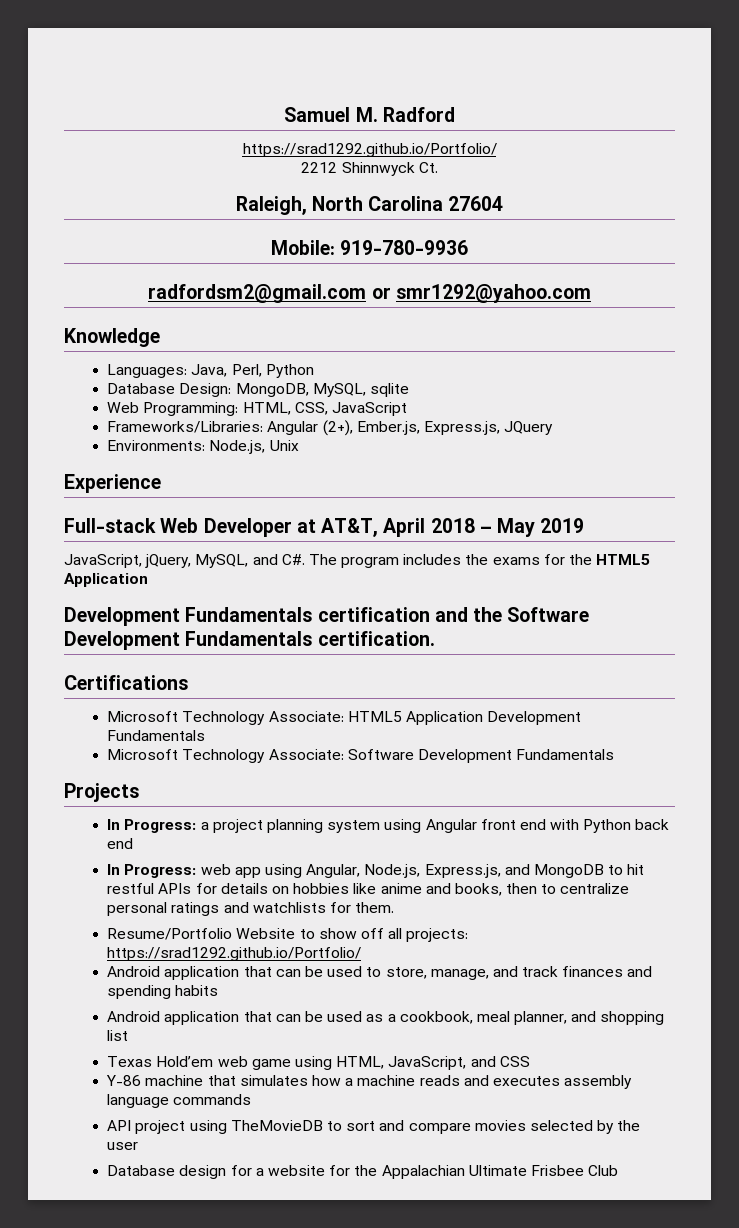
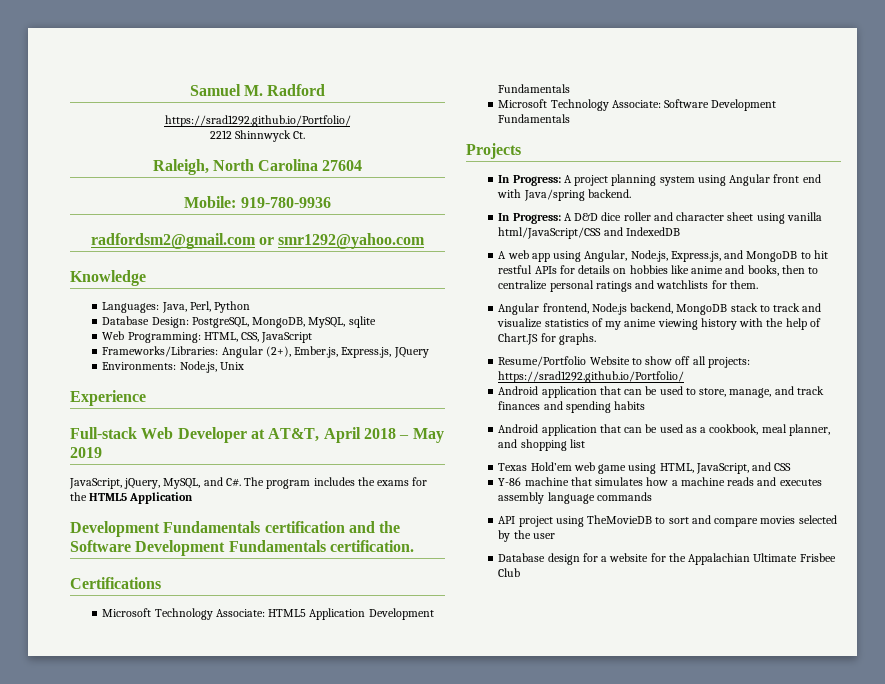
(232, 390) none -> [191,317,249,328] PostgreSQL,
[200,822,209,830] a -> [563,175,572,183] A
[583,819,670,833] [107,838,134,849] [107,864,197,878] Python back end // In Progress: -> [523,189,631,201] [498,212,822,224] [498,227,680,239] [498,251,507,259] Java/spring backend. // In Progress: A D&D dice roller and character sheet using vanilla html/JavaScript/CSS and IndexedDB // A
(395, 907) none -> [498,303,822,315] [497,318,821,330] [498,333,596,345] // Angular frontend, Node.js backend, MongoDB stack to track and visualize statistics of my anime viewing history with the help of Chart.JS for graphs.

